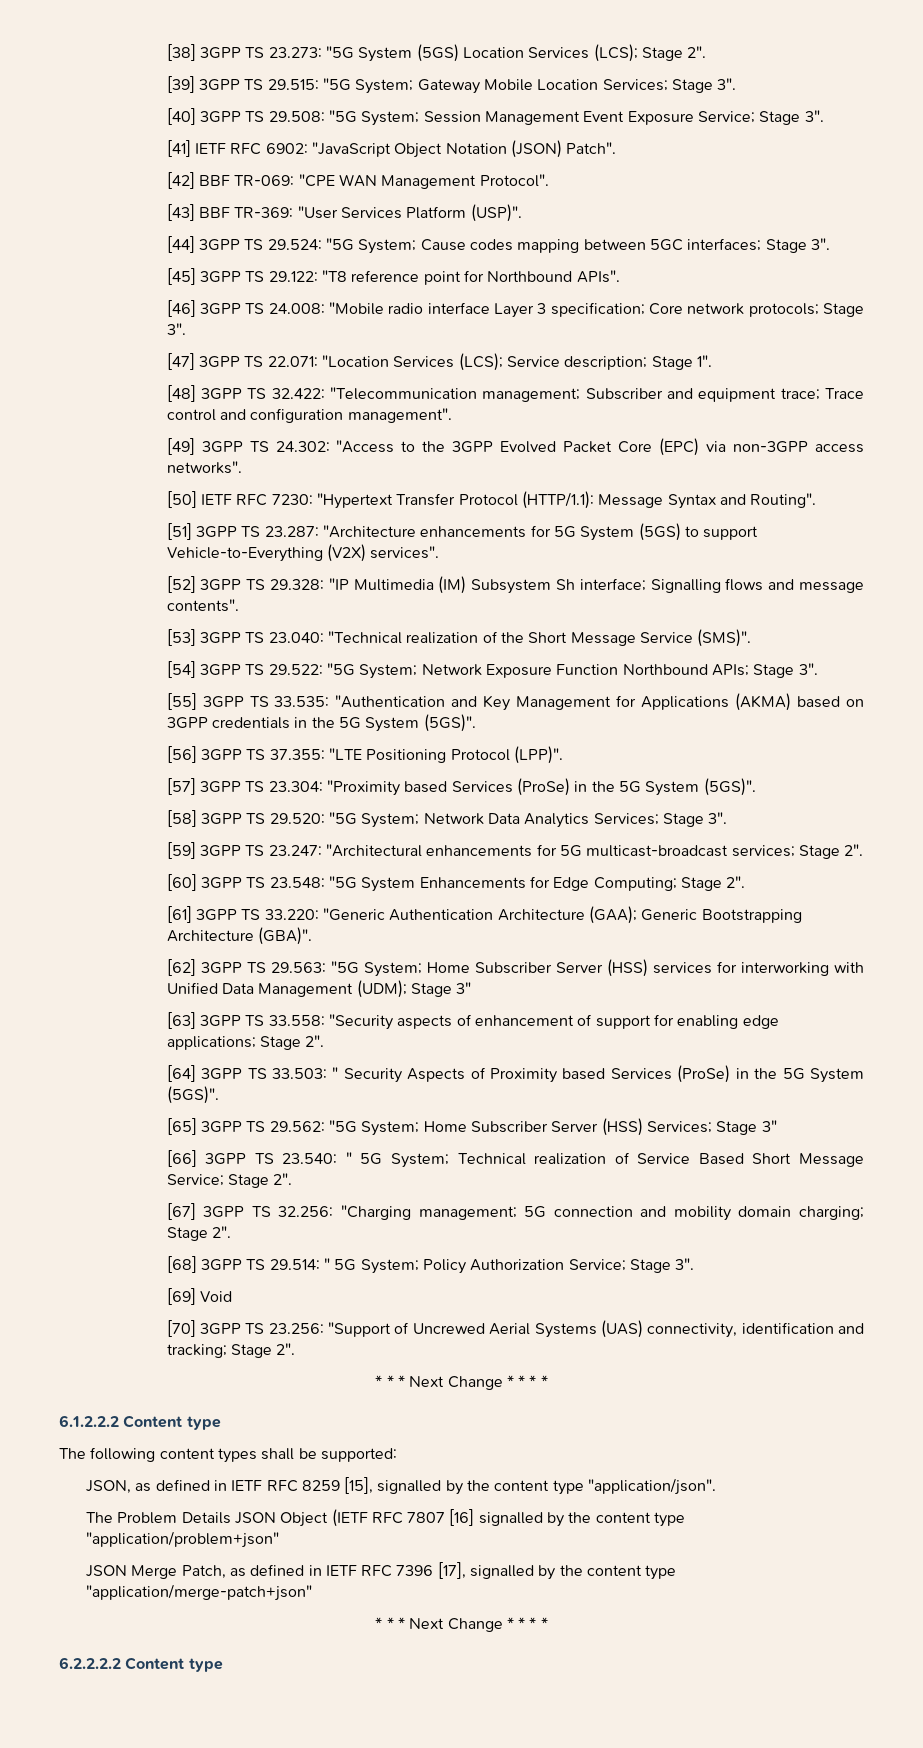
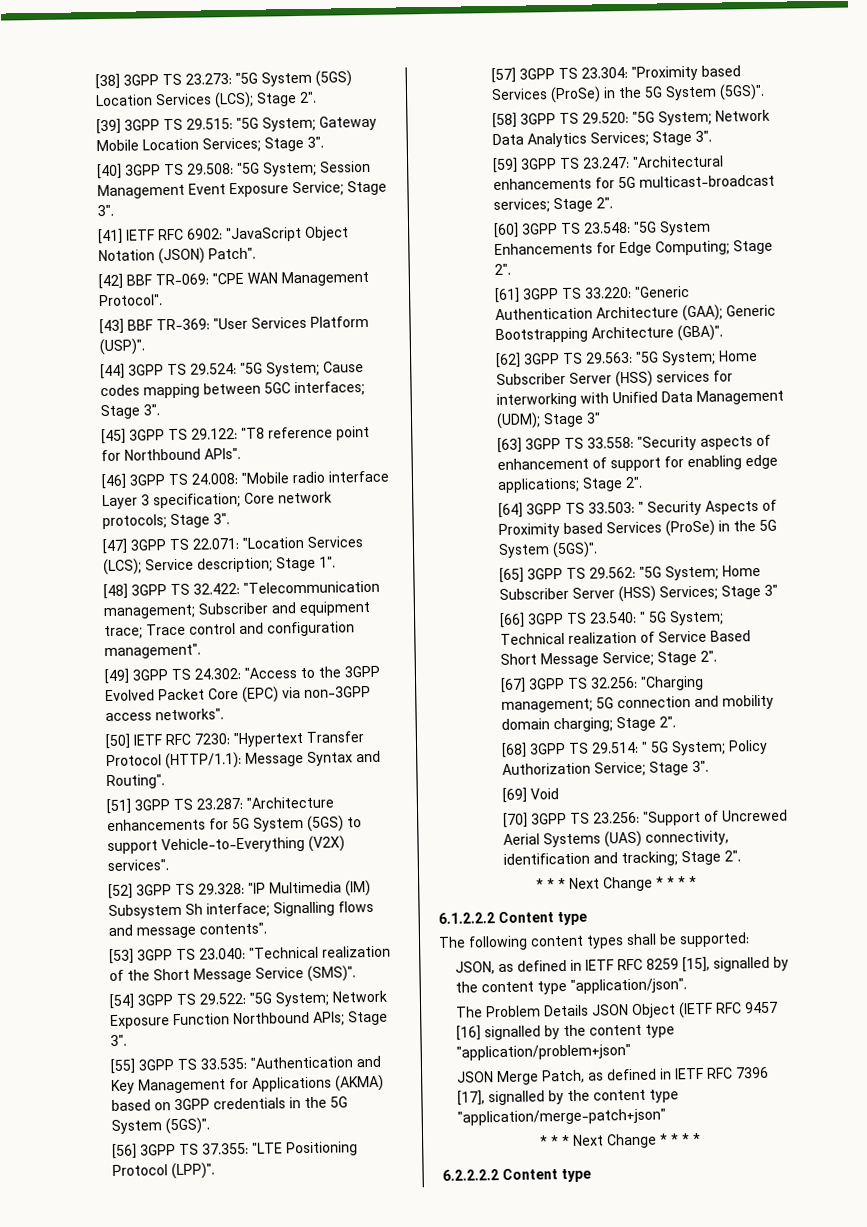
[407,1512,446,1523] 7807 -> [745,1001,779,1014] 9457

